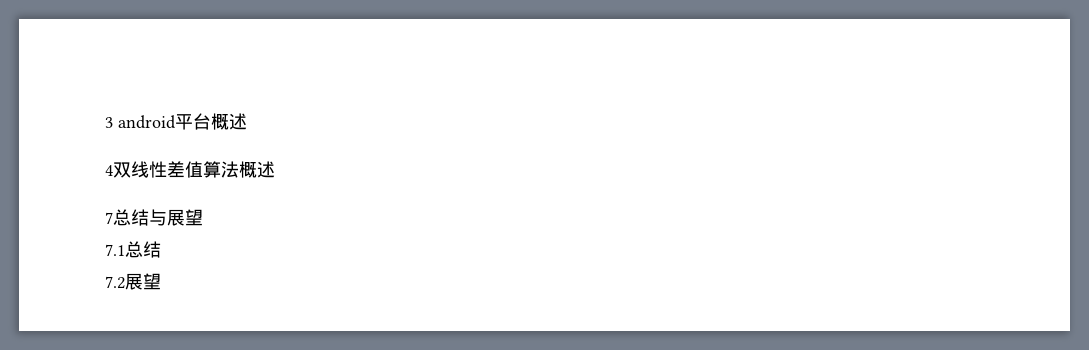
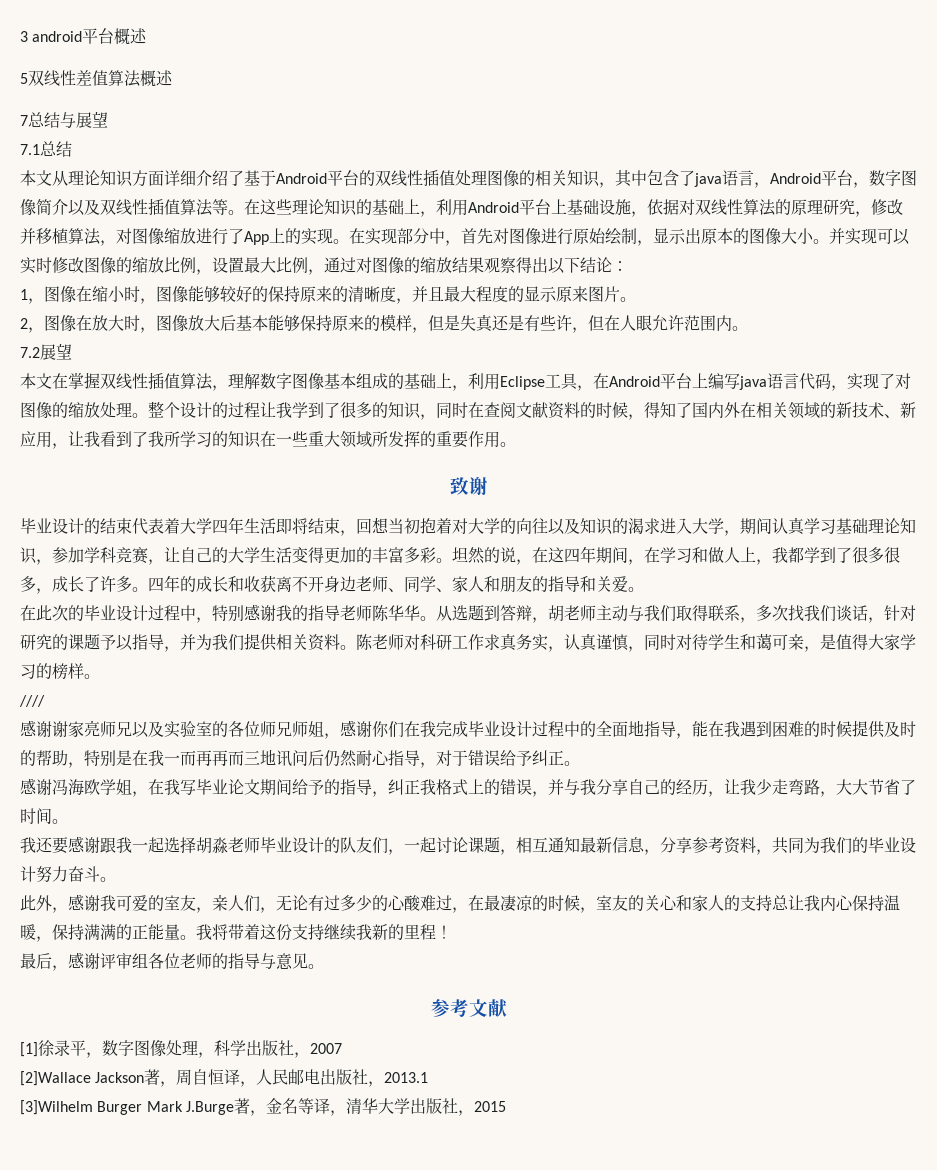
[105,165,113,176] 4 -> [20,73,28,84] 5
[105,273,161,290] 7.2展望 -> [20,169,917,188] [20,198,903,217] [20,228,910,246] [20,257,628,275] [20,286,636,304] [20,314,748,333] [20,343,72,360] [20,372,911,391] [20,401,916,420] [20,430,516,449] [449,477,488,495] [20,517,916,536] [20,546,900,565] [20,575,644,594] [20,604,916,623] [20,633,916,652] [20,663,100,680] [19,695,45,707] [20,720,916,739] [20,749,580,768] [20,778,916,797] [20,808,68,824] [20,836,916,855] [20,866,116,883] [20,894,900,913] [20,924,452,942] [20,952,324,971] [430,999,508,1017] [20,1040,342,1058] [20,1069,429,1087] [20,1098,506,1116] 本文从理论知识方面详细介绍了基于Android平台的双线性插值处理图像的相关知识，其中包含了java语言，Android平台，数字图像简介以及双线性插值算法等。在这些理论知识的基础上，利用Android平台上基础设施，依据对双线性算法的原理研究，修改并移植算法，对图像缩放进行了App上的实现。在实现部分中，首先对图像进行原始绘制，显示出原本的图像大小。并实现可以实时修改图像的缩放比例，设置最大比例，通过对图像的缩放结果观察得出以下结论： // 1，图像在缩小时，图像能够较好的保持原来的清晰度，并且最大程度的显示原来图片。 // 2，图像在放大时，图像放大后基本能够保持原来的模样，但是失真还是有些许，但在人眼允许范围内。 // 7.2展望 // 本文在掌握双线性插值算法，理解数字图像基本组成的基础上，利用Eclipse工具，在Android平台上编写java语言代码，实现了对图像的缩放处理。整个设计的过程让我学到了很多的知识，同时在查阅文献资料的时候，得知了国内外在相关领域的新技术、新应用，让我看到了我所学习的知识在一些重大领域所发挥的重要作用。 // 致谢 // 毕业设计的结束代表着大学四年生活即将结束，回想当初抱着对大学的向往以及知识的渴求进入大学，期间认真学习基础理论知识，参加学科竞赛，让自己的大学生活变得更加的丰富多彩。坦然的说，在这四年期间，在学习和做人上，我都学到了很多很多，成长了许多。四年的成长和收获离不开身边老师、同学、家人和朋友的指导和关爱。 // 在此次的毕业设计过程中，特别感谢我的指导老师陈华华。从选题到答辩，胡老师主动与我们取得联系，多次找我们谈话，针对研究的课题予以指导，并为我们提供相关资料。陈老师对科研工作求真务实，认真谨慎，同时对待学生和蔼可亲，是值得大家学习的榜样。 // //// // 感谢谢家亮师兄以及实验室的各位师兄师姐，感谢你们在我完成毕业设计过程中的全面地指导，能在我遇到困难的时候提供及时的帮助，特别是在我一而再再而三地讯问后仍然耐心指导，对于错误给予纠正。 // 感谢冯海欧学姐，在我写毕业论文期间给予的指导，纠正我格式上的错误，并与我分享自己的经历，让我少走弯路，大大节省了时间。 // 我还要感谢跟我一起选择胡淼老师毕业设计的队友们，一起讨论课题，相互通知最新信息，分享参考资料，共同为我们的毕业设计努力奋斗。 // 此外，感谢我可爱的室友，亲人们，无论有过多少的心酸难过，在最凄凉的时候，室友的关心和家人的支持总让我内心保持温暖，保持满满的正能量。我将带着这份支持继续我新的里程！ // 最后，感谢评审组各位老师的指导与意见。 // 参考文献 // [1]徐录平，数字图像处理，科学出版社，2007 // [2]Wallace Jackson著，周自恒译，人民邮电出版社，2013.1 // [3]Wilhelm Burger Mark J.Burge著，金名等译，清华大学出版社，2015

